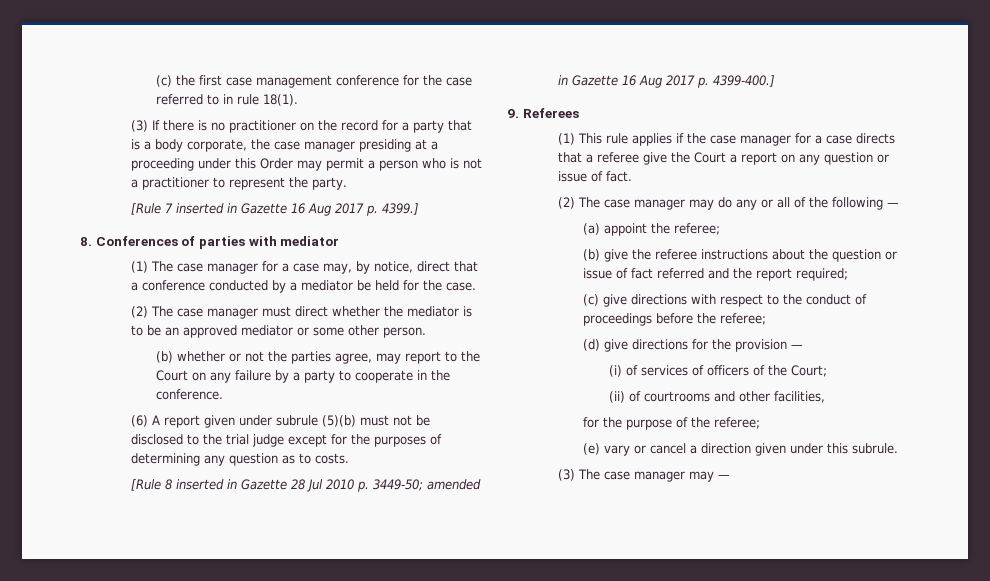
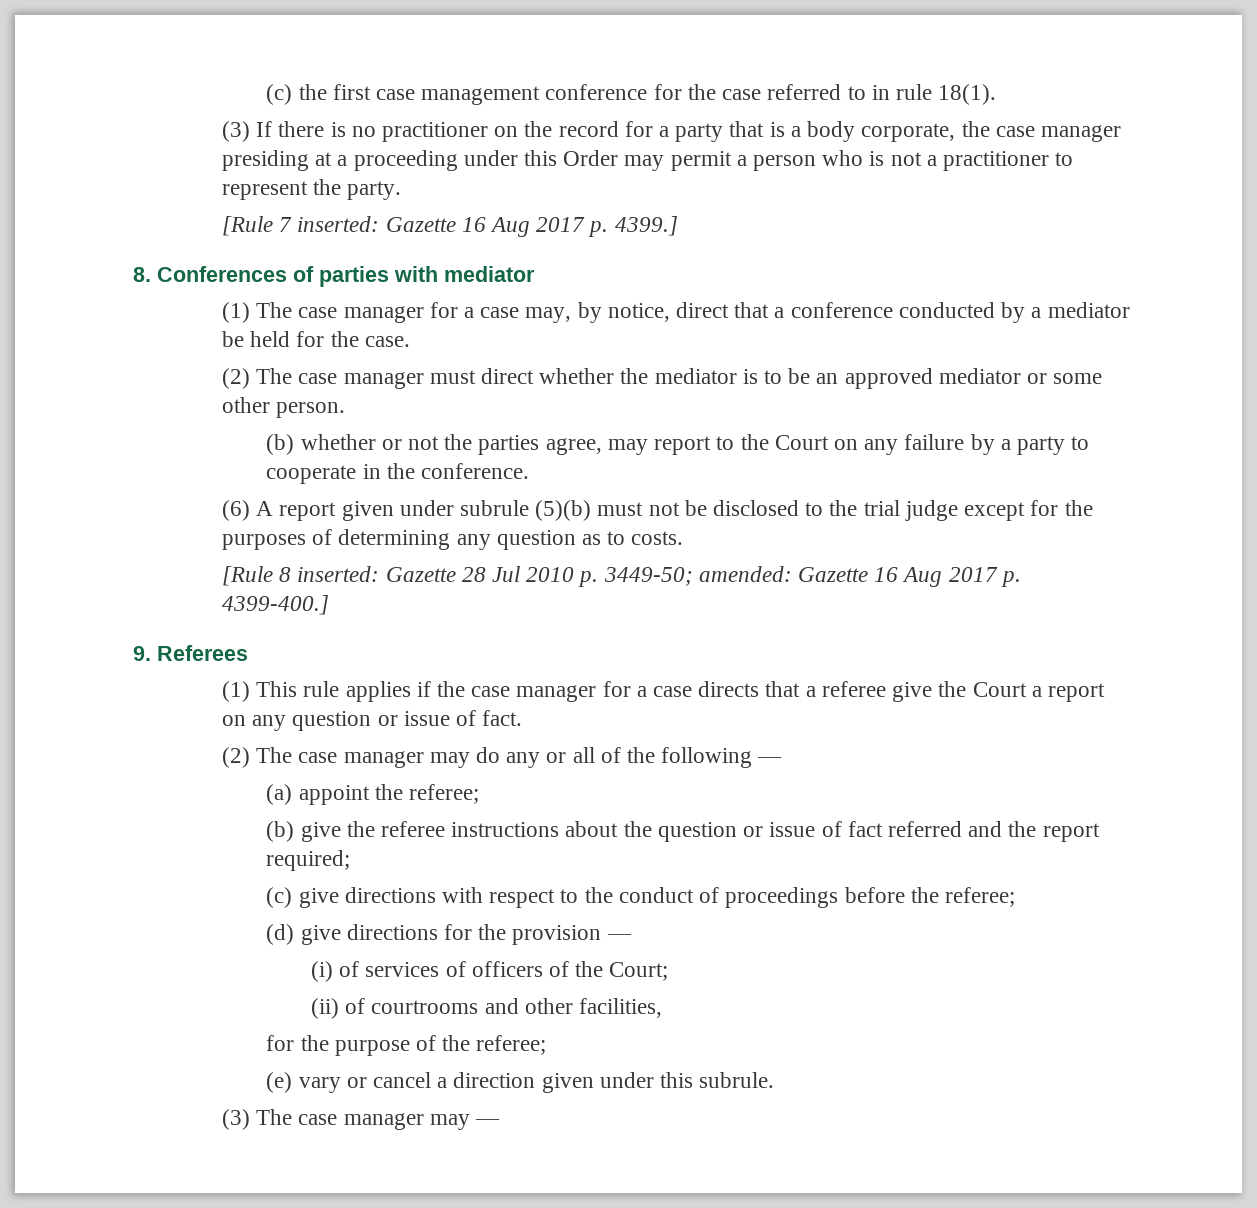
[175,203,237,214] inserted in -> [297,216,380,232] inserted:
[175,479,237,490] inserted in -> [297,566,380,582] inserted:
[426,479,481,490] [557,75,568,85] amended in -> [698,566,792,582] amended:

